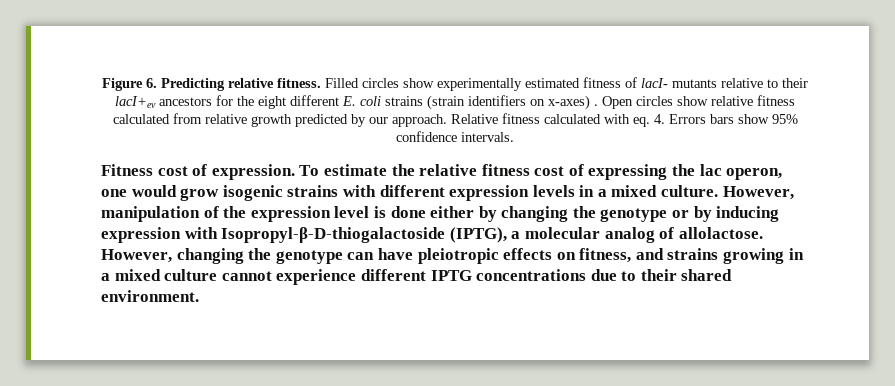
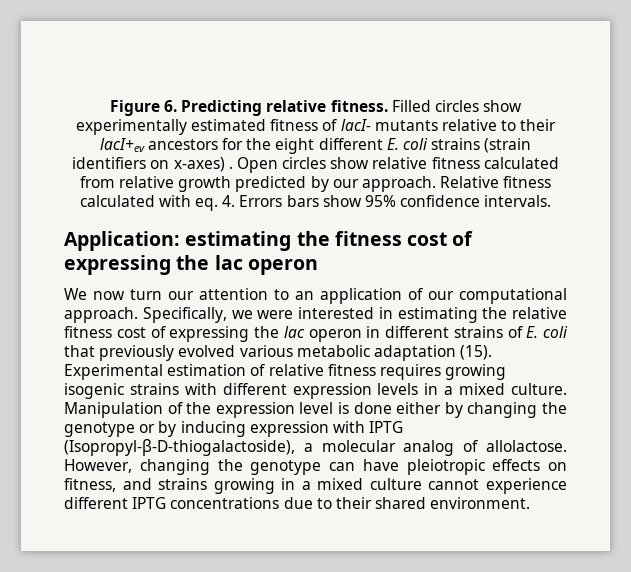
[101,164,387,180] Fitness cost of expression. To estimate -> [64,231,474,251] [64,255,318,275] [64,288,567,304] [64,307,478,323] Application: estimating the fitness cost of expressing the lac operon // We now turn our attention to an application of our computational approach. Specifically, we were interested in estimating
[726,168,783,180] [101,185,220,201] operon, one would grow -> [308,326,568,342] [64,345,493,361] [64,364,507,380] operon in different strains of E. coli that previously evolved various metabolic adaptation (15). Experimental estimation of relative fitness requires growing
[722,186,794,200] [101,206,200,222] However, manipulation -> [64,402,163,418] Manipulation
[221,227,507,243] Isopropyl-β-D-thiogalactoside (IPTG), -> [369,421,404,433] [64,439,295,456] IPTG (Isopropyl-β-D-thiogalactoside),

